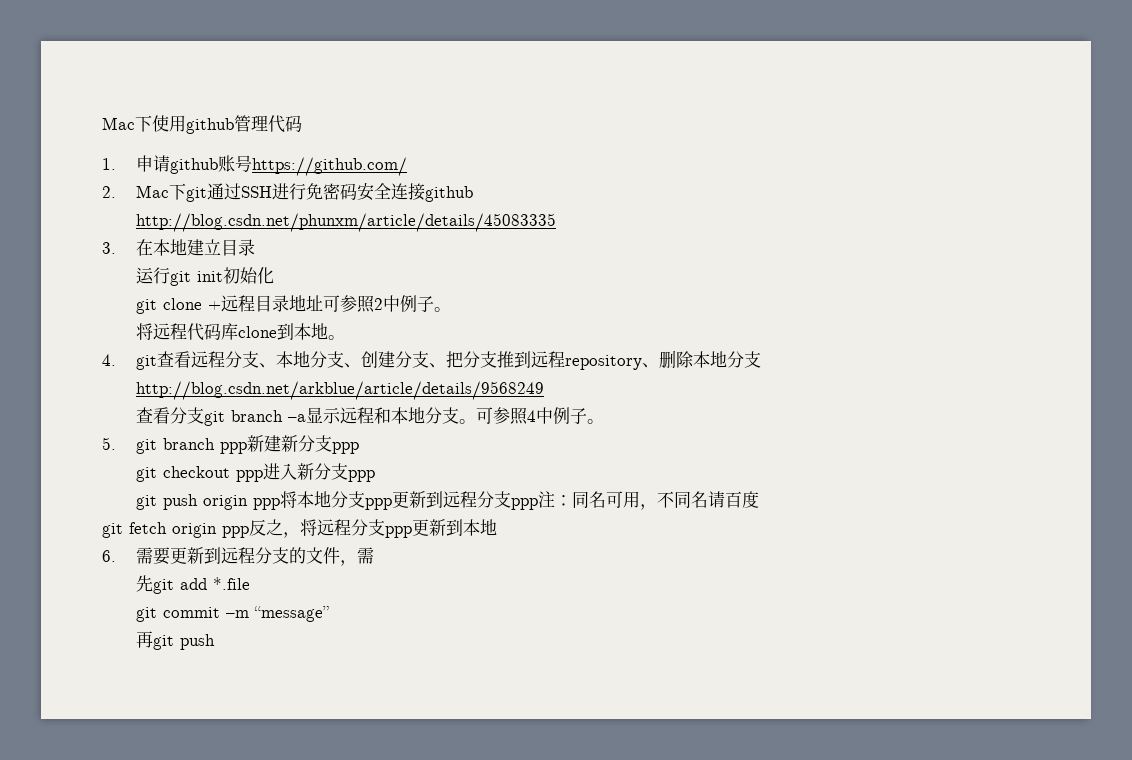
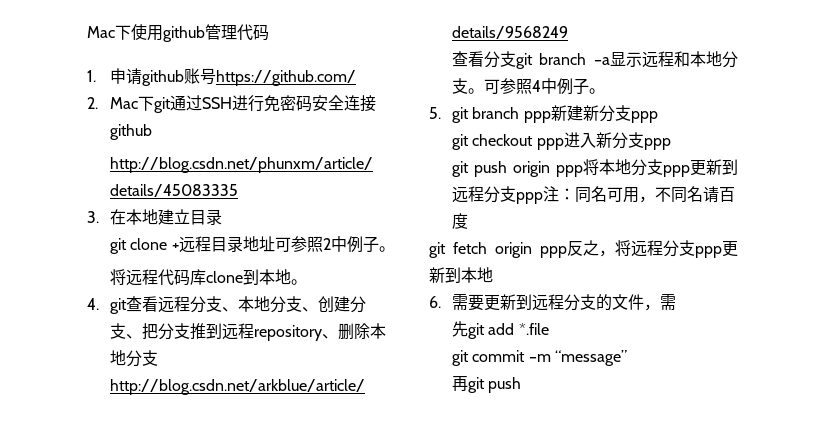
[135,267,274,286] // 运行git init初始化 -> (222, 217) none

